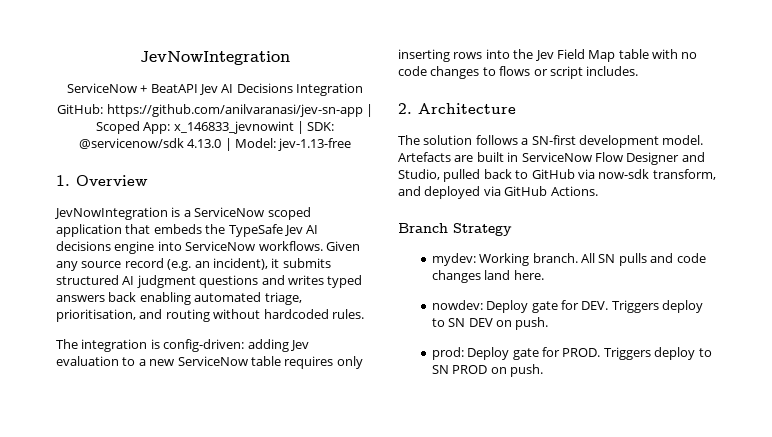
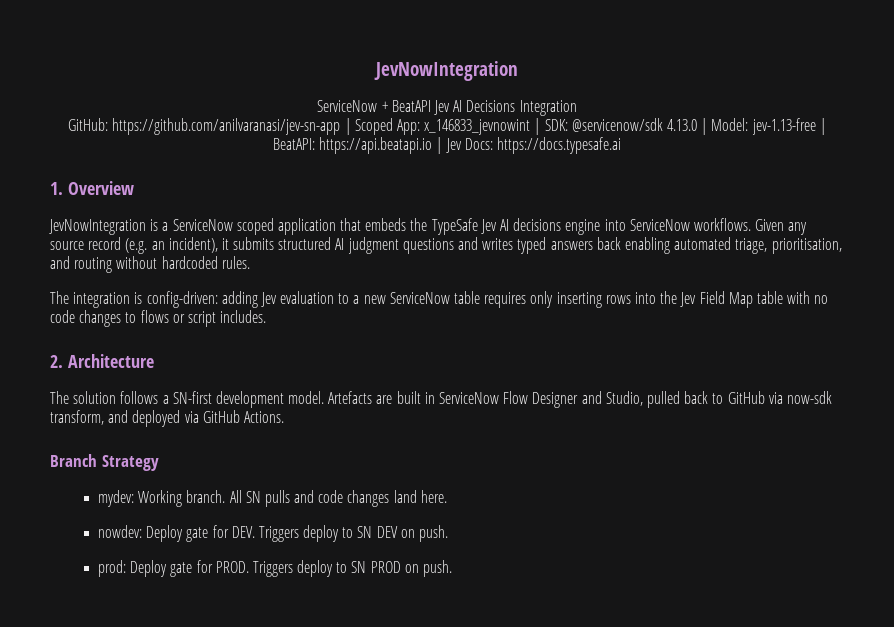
(352, 144) none -> [819,118,826,135] [273,137,621,154] | BeatAPI: https://api.beatapi.io | Jev Docs: https://docs.typesafe.ai

